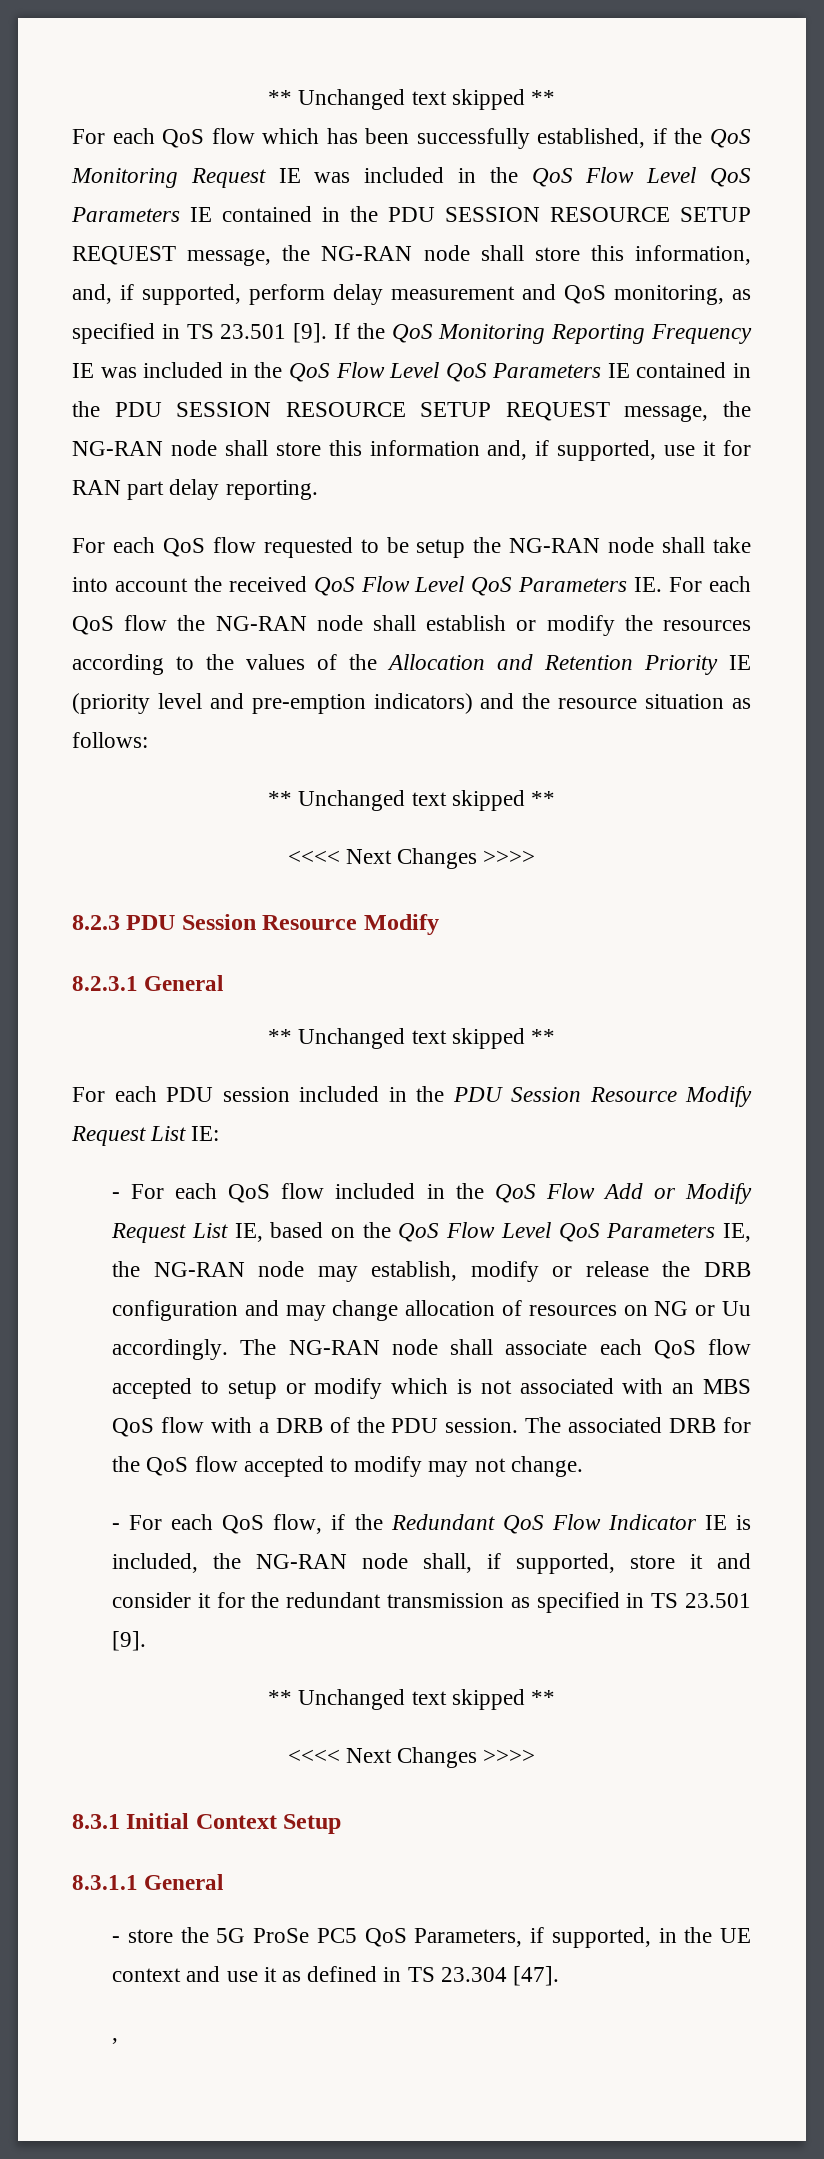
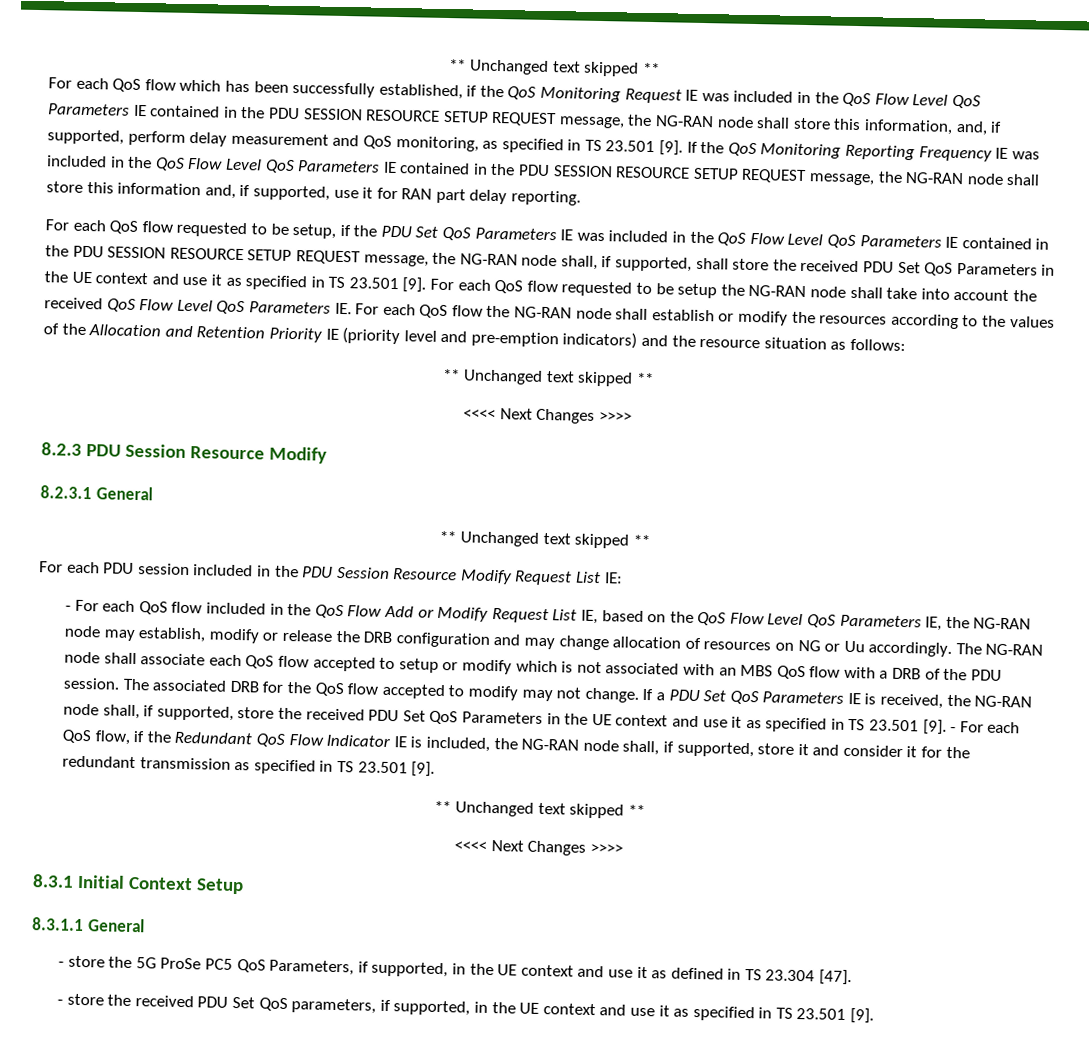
(409, 545) none -> [292,224,1050,250] [45,245,1056,276] [44,271,674,297] setup, if the PDU Set QoS Parameters IE was included in the QoS Flow Level QoS Parameters IE contained in the PDU SESSION RESOURCE SETUP REQUEST message, the NG-RAN node shall, if supported, shall store the received PDU Set QoS Parameters in the UE context and use it as specified in TS 23.501 [9]. For each QoS flow requested to be
(583, 1466) // -> [642,688,1033,709] [63,703,947,735] If a PDU Set QoS Parameters IE is received, the NG-RAN node shall, if supported, store the received PDU Set QoS Parameters in the UE context and use it as specified in TS 23.501 [9].
[112,2038,119,2044] , -> [57,993,875,1024] - store the received PDU Set QoS parameters, if supported, in the UE context and use it as specified in TS 23.501 [9].

